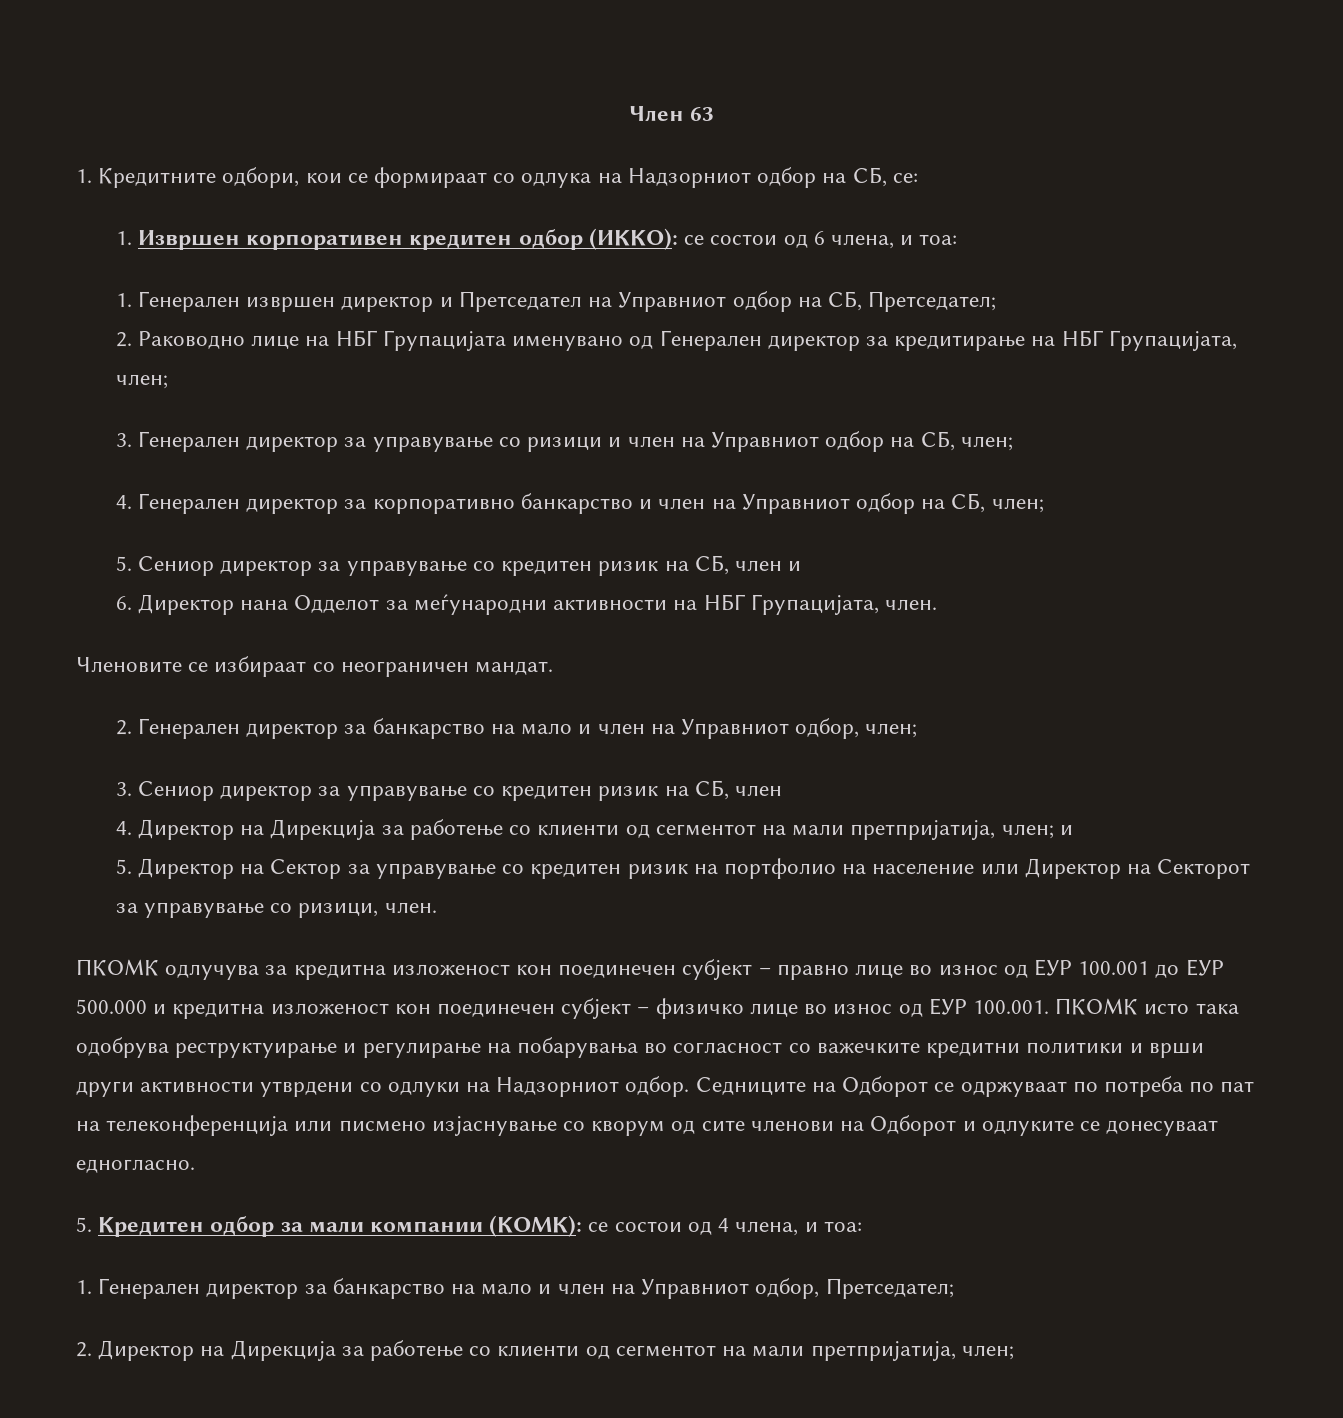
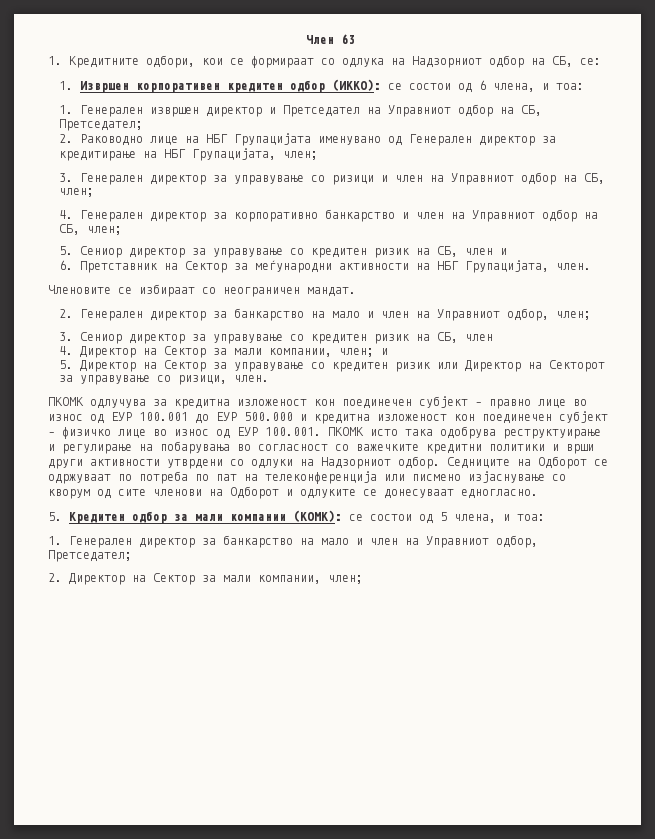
[138,594,380,615] Директор нана Одделот -> [80,261,228,273] Претставник на Сектор
[270,819,996,840] Дирекција за работење со клиенти од сегментот на мали претпријатија, -> [164,346,333,358] Сектор за мали компании,
[693,858,975,879] на портфолио на население -> (431, 367) none
[718,1218,730,1232] 4 -> [440,512,447,521] 5
[230,1340,956,1361] Дирекција за работење со клиенти од сегментот на мали претпријатија, -> [153,573,321,585] Сектор за мали компании,

